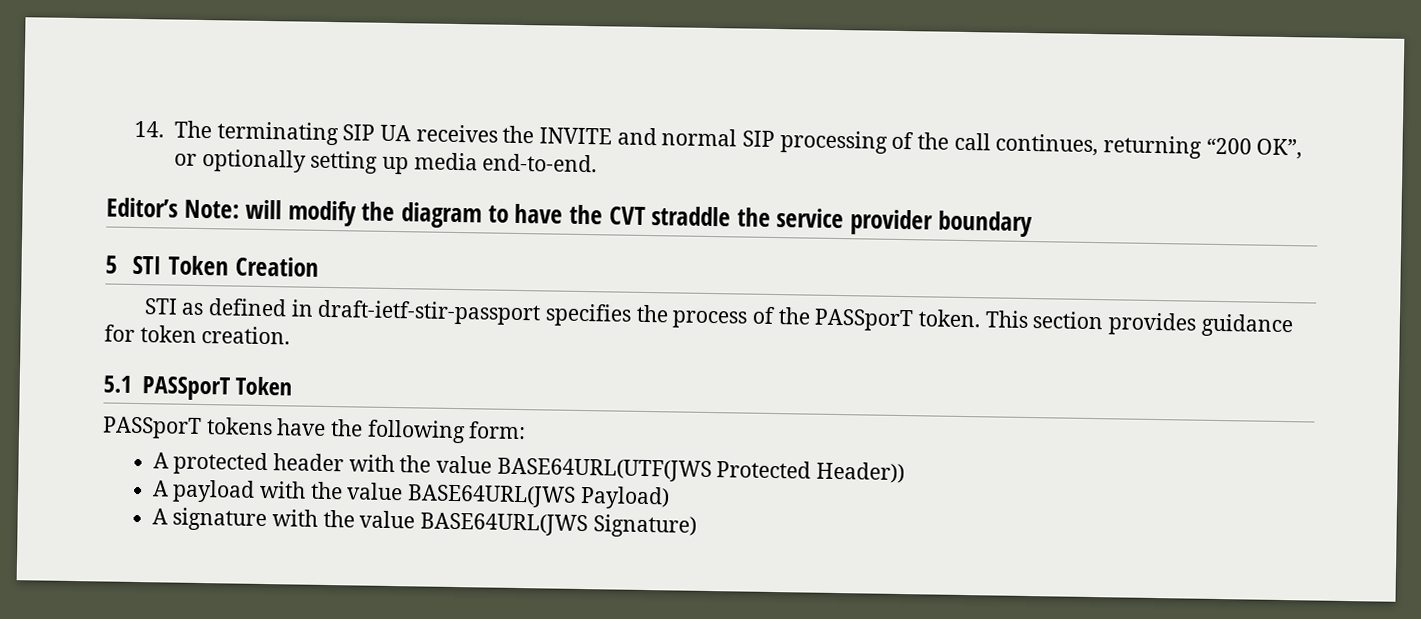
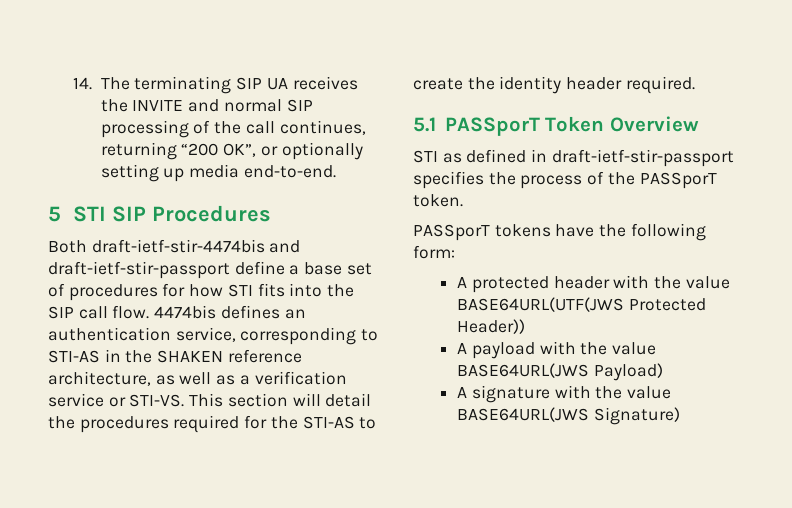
[106,197,1033,238] [105,255,319,277] Editor’s Note: will modify the diagram to have the CVT straddle the service provider boundary // 5 STI Token Creation -> [48,205,271,222] [48,239,301,253] [48,261,372,279] [48,283,355,301] [48,305,306,319] [48,327,379,345] [48,349,302,363] [48,371,347,386] [48,393,372,407] [48,415,377,433] [413,76,695,94] [413,116,699,136] 5 STI SIP Procedures // Both draft-ietf-stir-4474bis and draft-ietf-stir-passport define a base set of procedures for how STI fits into the SIP call flow. 4474bis defines an authentication service, corresponding to STI-AS in the SHAKEN reference architecture, as well as a verification service or STI-VS. This section will detail the procedures required for the STI-AS to create the identity header required. // 5.1 PASSporT Token Overview
[984,310,1293,338] [104,324,291,345] [103,375,292,401] This section provides guidance for token creation. // 5.1 PASSporT Token -> (463, 200) none

